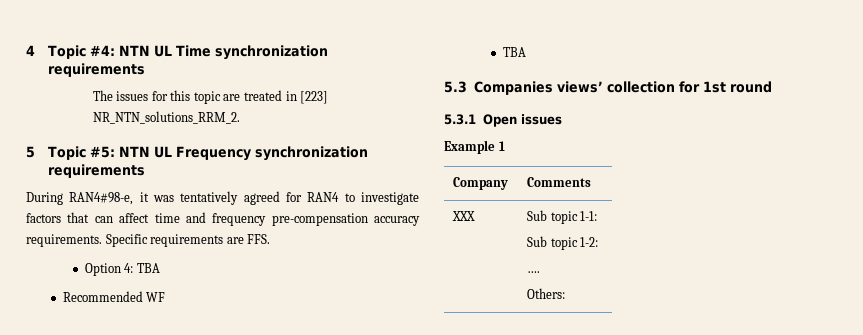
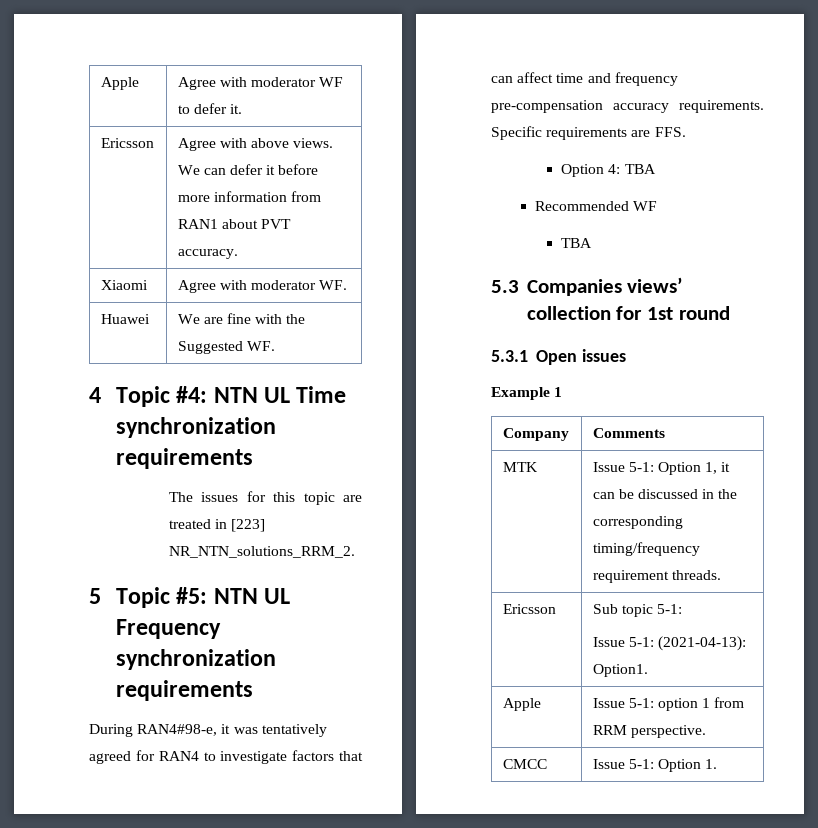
(26, 50) none -> [100,77,139,90] [177,77,344,90] [177,103,243,114] [100,138,154,148] [177,138,334,151] [177,164,319,175] [177,191,322,202] [177,219,292,229] [177,249,238,259] [100,280,148,290] [177,280,348,293] [100,314,150,324] [177,313,306,324] [177,341,275,354] Apple | Agree with moderator WF to defer it. // Ericsson | Agree with above views. We can defer it before more information from RAN1 about PVT accuracy. // Xiaomi | Agree with moderator WF. // Huawei | We are fine with the Suggested WF. //
[452,211,476,221] [527,210,598,224] [527,236,599,250] [527,271,541,273] [527,288,566,299] XXX | Sub topic 1-1: // Sub topic 1-2: // …. // Others: -> [502,462,538,472] [592,462,731,475] [592,489,738,499] [592,516,683,529] [592,542,700,556] [592,570,721,583] [502,604,556,614] [592,604,683,617] [592,636,747,651] [592,664,648,677] [502,698,541,711] [592,697,745,711] [592,725,706,738] [502,759,547,769] [592,759,718,772] MTK | Issue 5-1: Option 1, it can be discussed in the corresponding timing/frequency requirement threads. // Ericsson | Sub topic 5-1: // Issue 5-1: (2021-04-13): Option1. // Apple | Issue 5-1: option 1 from RRM perspective. // CMCC | Issue 5-1: Option 1.

